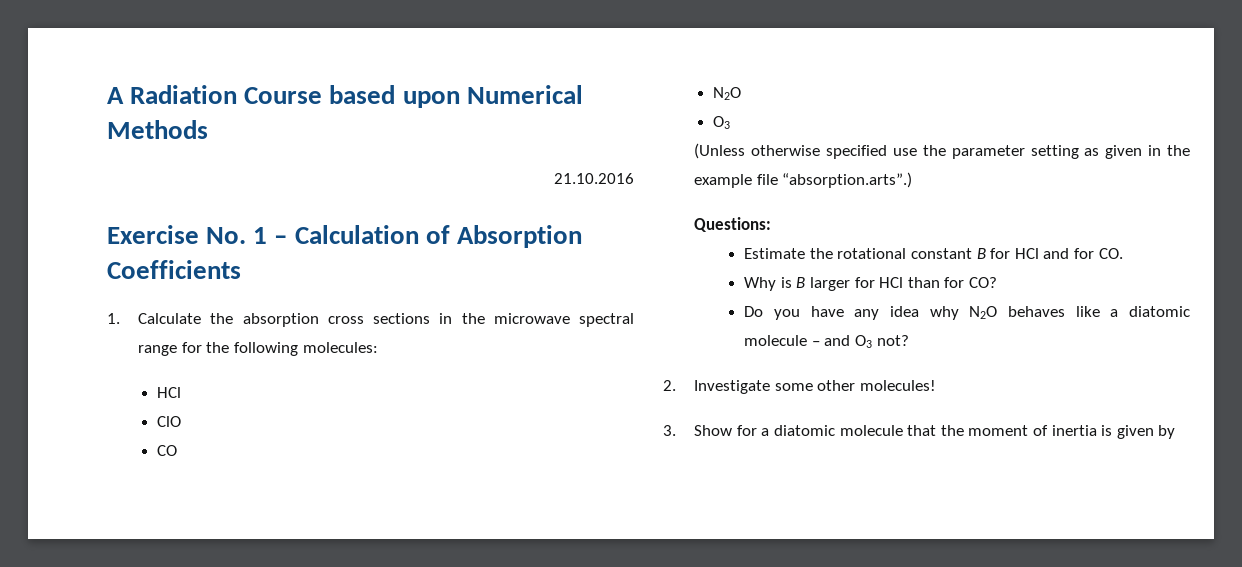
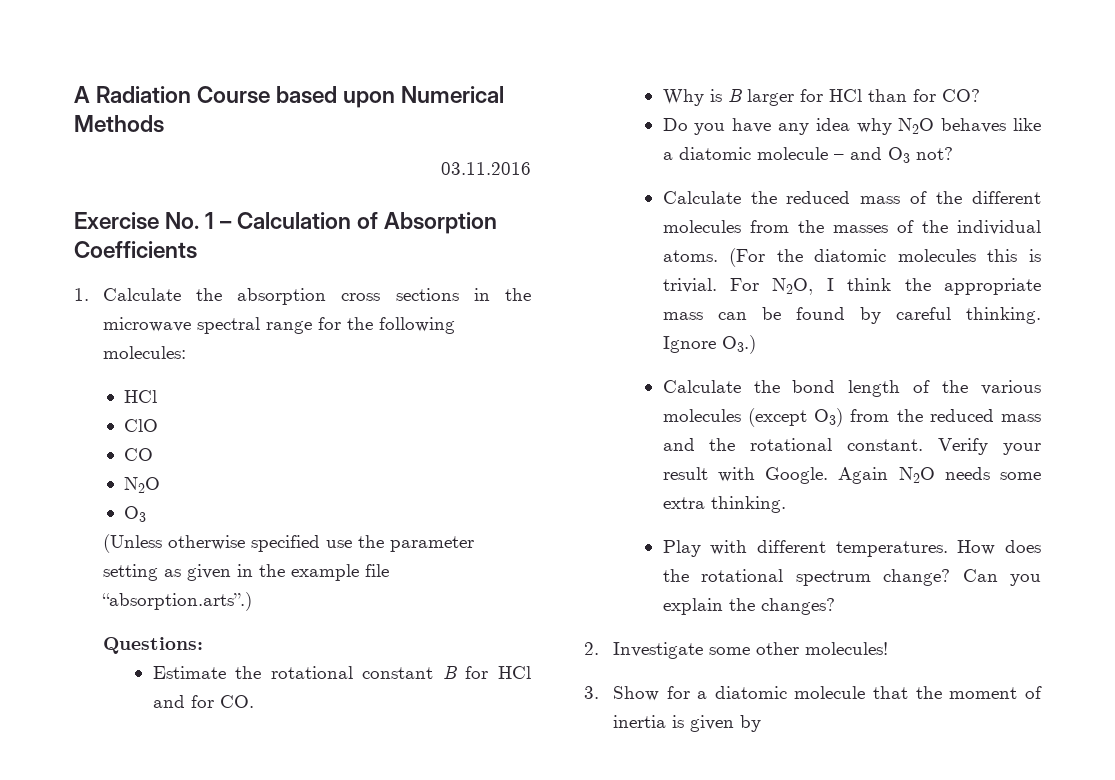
[554,173,634,184] 21.10.2016 -> [441,162,531,175] 03.11.2016
(909, 340) none -> [662,191,1041,204] [662,220,1041,235] [662,248,1041,267] [662,278,1041,295] [662,307,1041,324] [662,335,756,354] [662,380,1041,397] [662,408,1041,427] [662,438,1041,455] [662,467,1041,484] [662,496,786,513] [662,540,1041,557] [662,569,1041,586] [662,598,835,615] // Calculate the reduced mass of the different molecules from the masses of the individual atoms. (For the diatomic molecules this is trivial. For N2O, I think the appropriate mass can be found by careful thinking. Ignore O3.) // Calculate the bond length of the various molecules (except O3) from the reduced mass and the rotational constant. Verify your result with Google. Again N2O needs some extra thinking. // Play with different temperatures. How does the rotational spectrum change? Can you explain the changes?

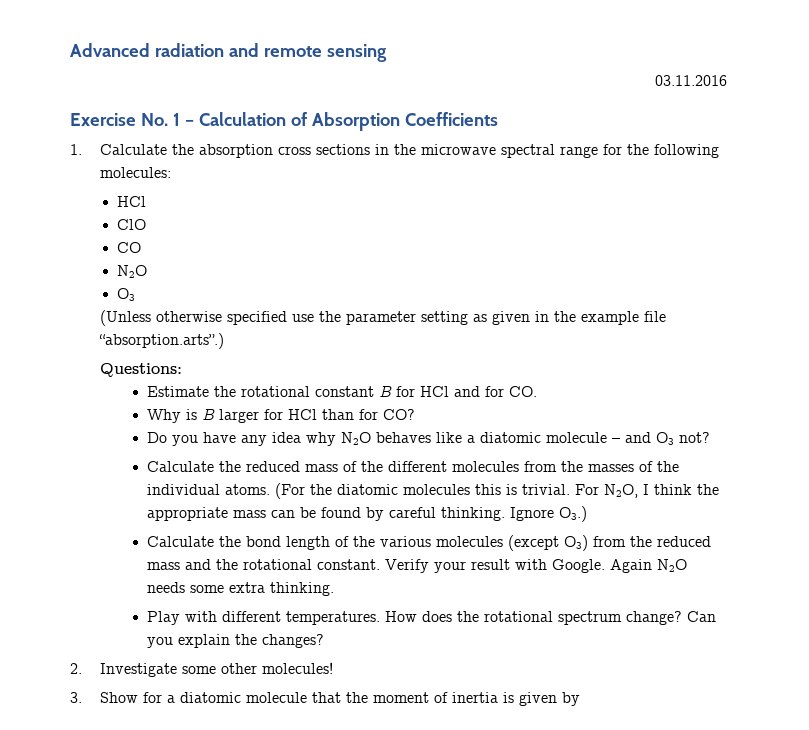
[74,86,505,108] [74,115,164,133] A Radiation Course based upon Numerical Methods -> [70,43,387,62] Advanced radiation and remote sensing

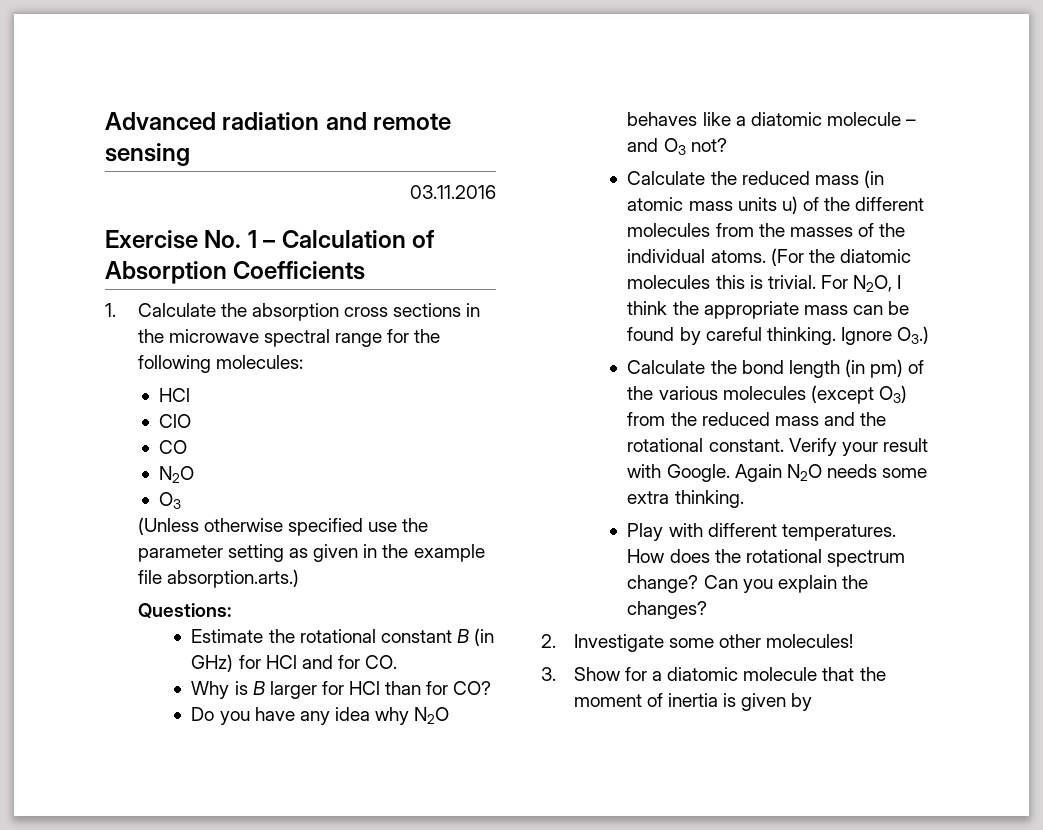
[98,333,224,349] “absorption.arts”.) -> [166,569,299,588] absorption.arts.)
(393, 391) none -> [474,628,495,646] [191,654,234,672] (in GHz)
(339, 468) none -> [863,170,884,188] [627,196,798,214] (in atomic mass units u)
(331, 543) none -> [844,359,904,378] (in pm)

